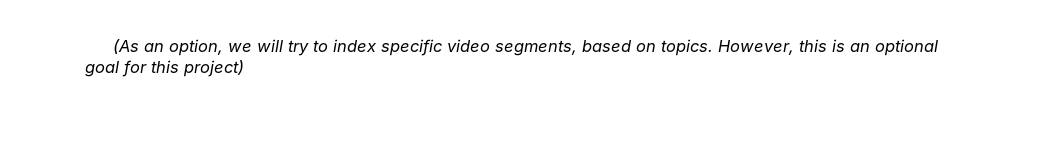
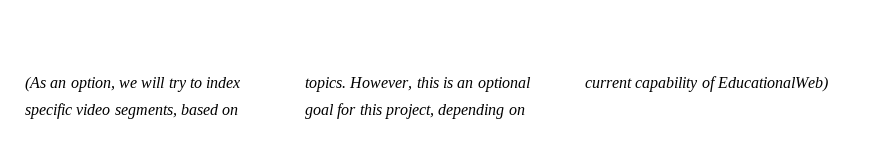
[183,60,244,77] project) -> [384,104,525,119] [585,76,828,92] project, depending on current capability of EducationalWeb)

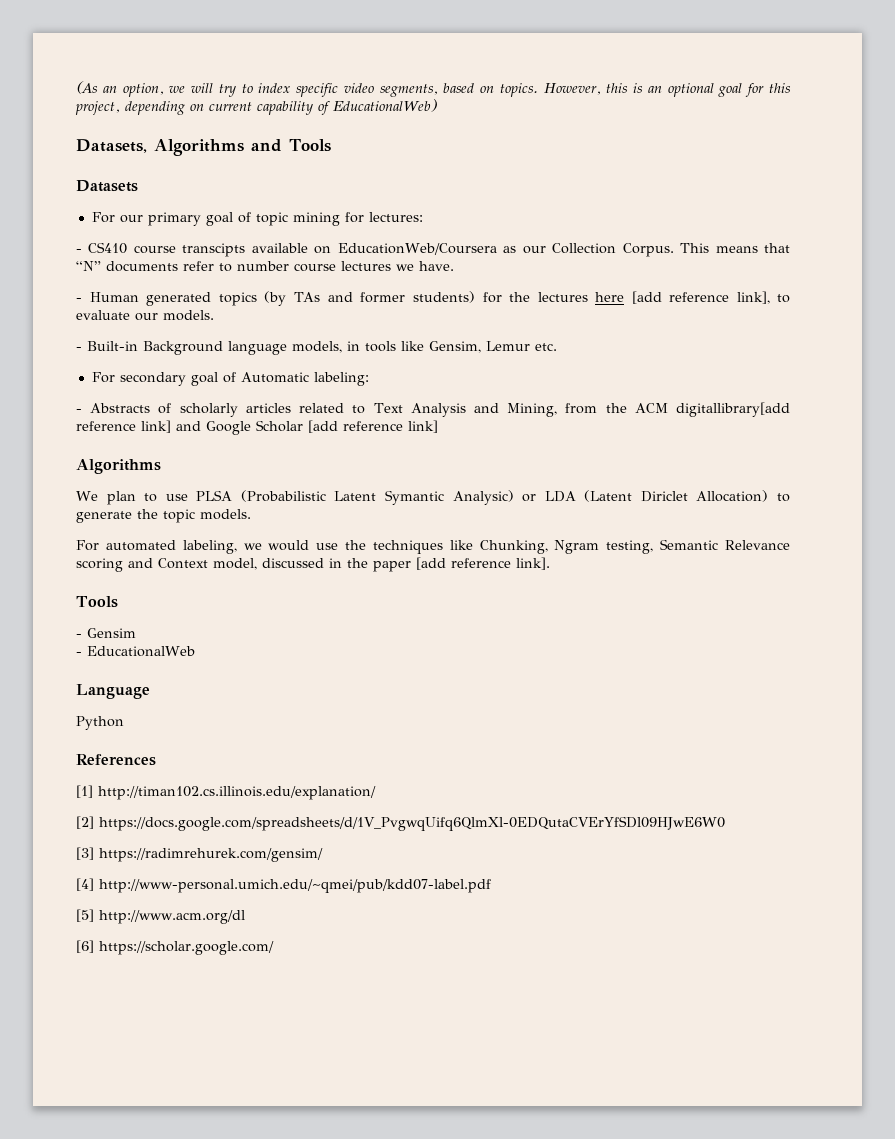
(828, 84) none -> [76,139,331,156] [76,180,138,192] [91,212,423,226] [76,242,790,257] [76,261,454,272] [76,291,790,306] [76,310,214,321] [76,341,557,355] [91,372,369,386] [76,402,791,417] [76,420,438,435] [76,459,161,474] [76,490,790,505] [76,509,251,523] [76,539,790,554] [76,557,550,572] [76,596,118,608] [76,628,136,638] [76,646,195,657] [76,684,150,699] [76,716,124,730] [76,754,156,766] [76,785,376,800] [76,816,725,831] [76,847,323,862] [76,878,491,893] [76,909,245,924] [76,940,274,955] // Datasets, Algorithms and Tools // Datasets // For our primary goal of topic mining for lectures: // - CS410 course transcipts available on EducationWeb/Coursera as our Collection Corpus. This means that “N” documents refer to number course lectures we have. // - Human generated topics (by TAs and former students) for the lectures here [add reference link], to evaluate our models. // - Built-in Background language models, in tools like Gensim, Lemur etc. // For secondary goal of Automatic labeling: // - Abstracts of scholarly articles related to Text Analysis and Mining, from the ACM digitallibrary[add reference link] and Google Scholar [add reference link] // Algorithms // We plan to use PLSA (Probabilistic Latent Symantic Analysic) or LDA (Latent Diriclet Allocation) to generate the topic models. // For automated labeling, we would use the techniques like Chunking, Ngram testing, Semantic Relevance scoring and Context model, discussed in the paper [add reference link]. // Tools // - Gensim // - EducationalWeb // Language // Python // References // [1] http://timan102.cs.illinois.edu/explanation/ // [2] https://docs.google.com/spreadsheets/d/1V_PvgwqUifq6QlmXl-0EDQutaCVErYfSDl09HJwE6W0 // [3] https://radimrehurek.com/gensim/ // [4] http://www-personal.umich.edu/~qmei/pub/kdd07-label.pdf // [5] http://www.acm.org/dl // [6] https://scholar.google.com/

